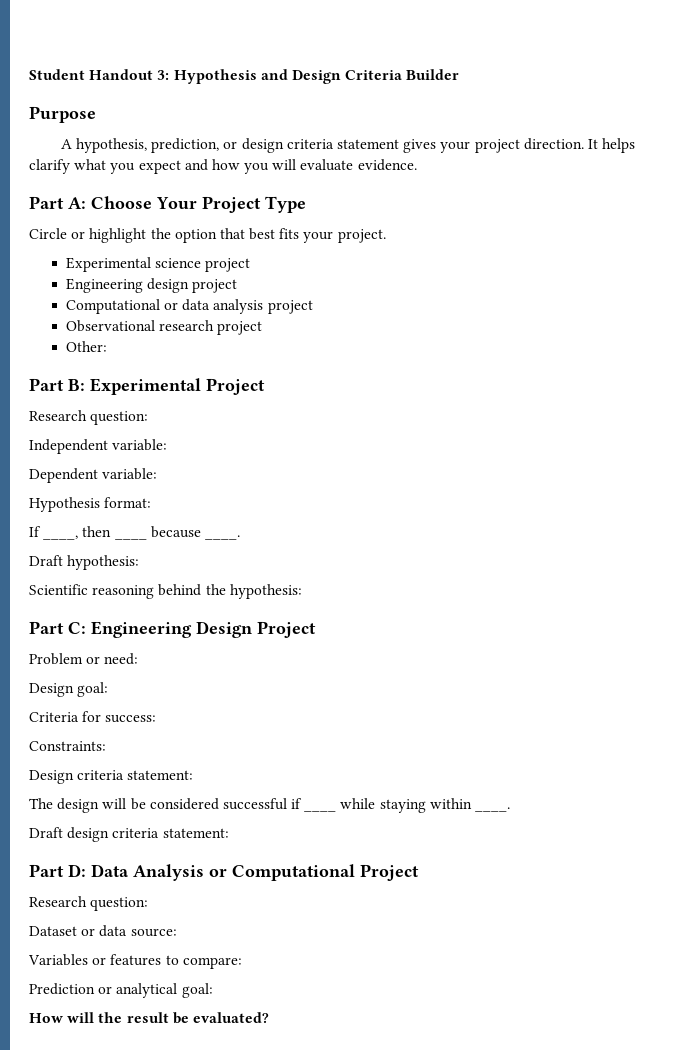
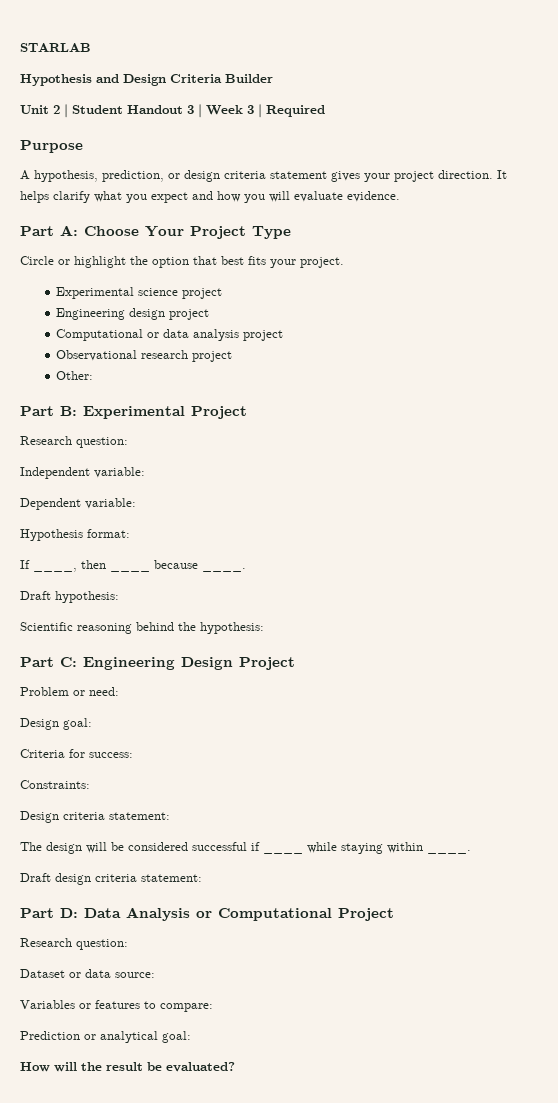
[29,69,170,80] Student Handout 3: -> [20,43,91,52] STARLAB //
(460, 74) none -> [20,104,325,118] // Unit 2 | Student Handout 3 | Week 3 | Required

